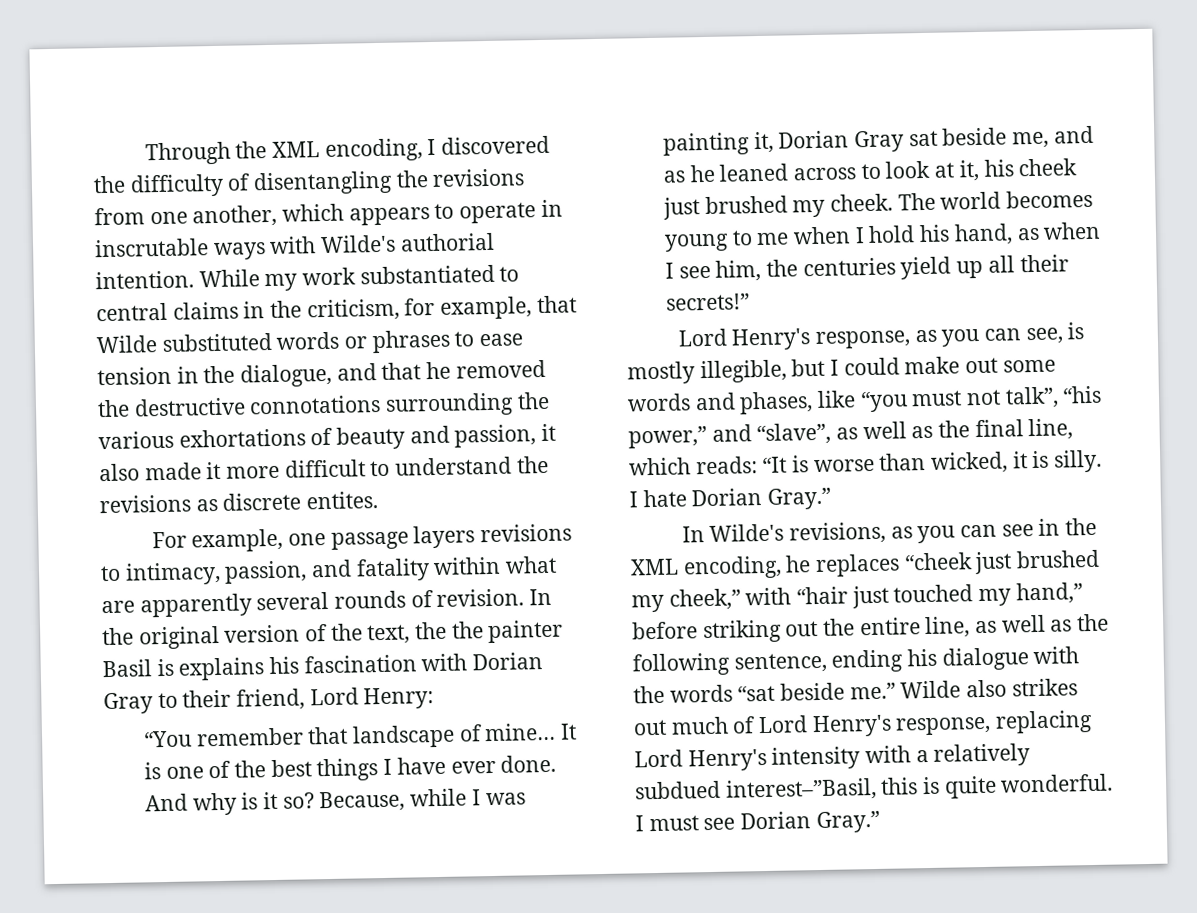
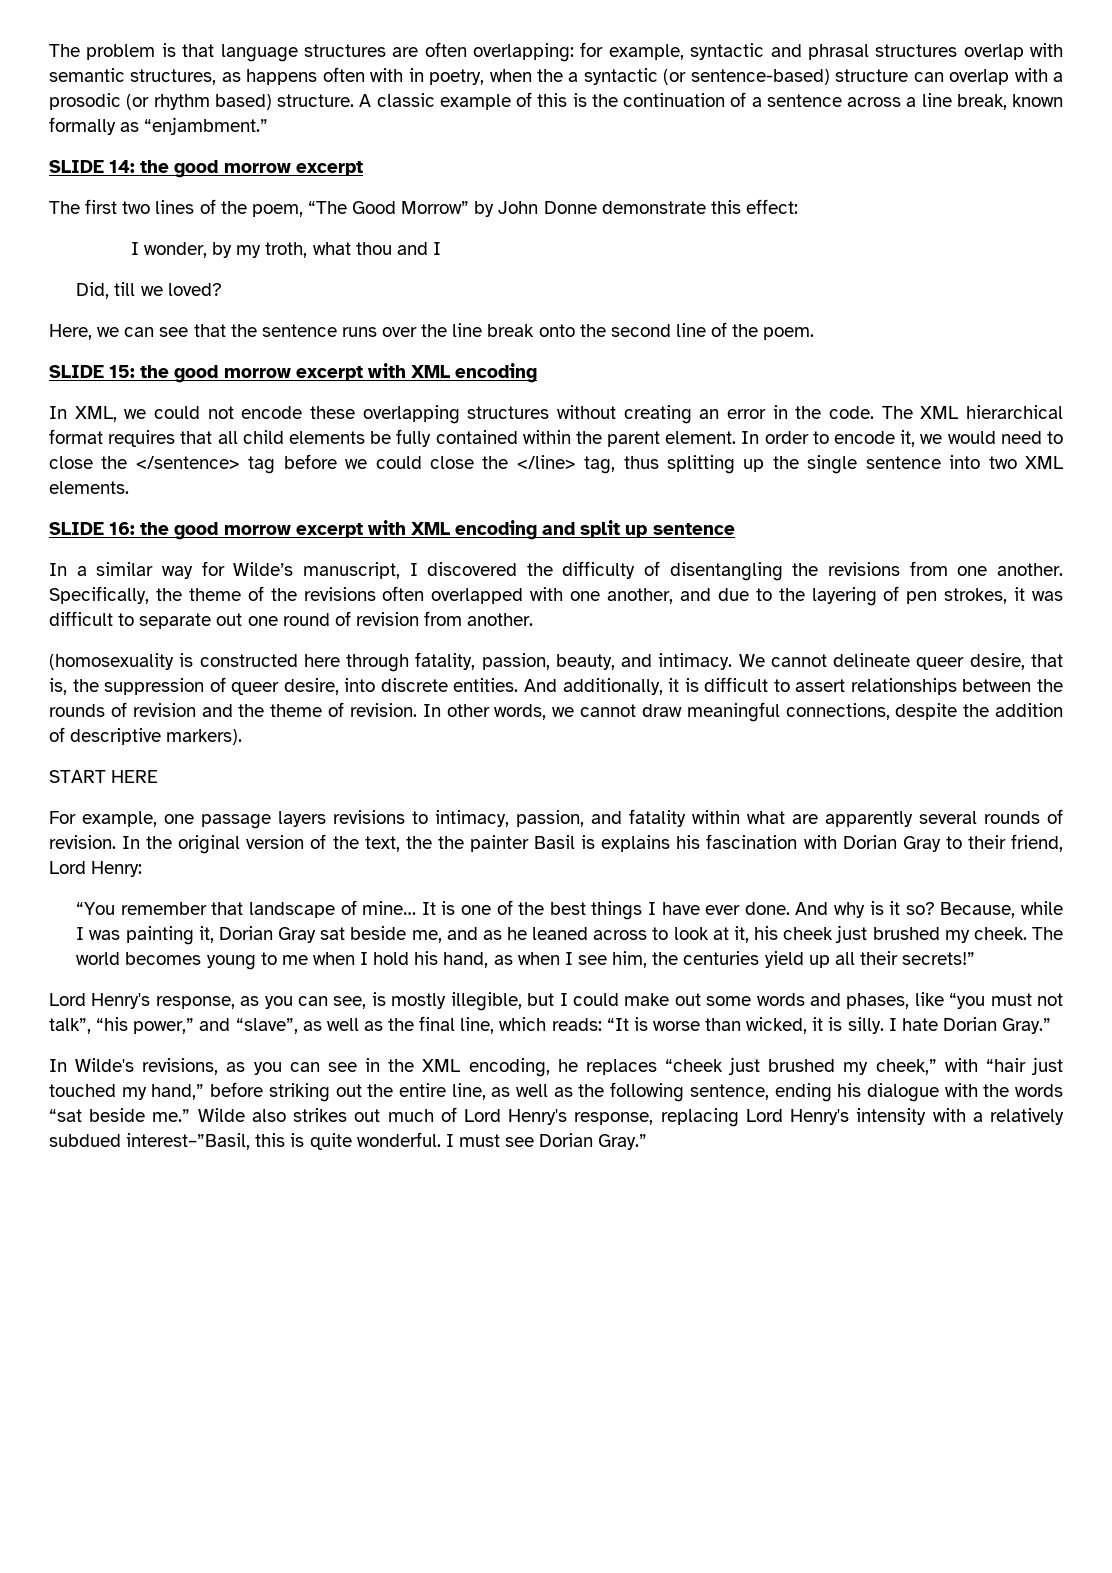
[144,138,423,166] Through the XML encoding, -> [49,42,1063,62] [49,67,1064,85] [49,92,1063,110] [49,117,269,135] [49,160,363,178] [49,199,798,217] [130,242,441,258] [76,282,222,299] [49,322,815,340] [49,363,538,383] [49,405,1063,424] [49,429,1063,447] [49,454,1065,474] [49,481,129,494] [49,520,735,540] [49,561,400,579] The problem is that language structures are often overlapping: for example, syntactic and phrasal structures overlap with semantic structures, as happens often with in poetry, when the a syntactic (or sentence-based) structure can overlap with a prosodic (or rhythm based) structure. A classic example of this is the continuation of a sentence across a line break, known formally as “enjambment.” // SLIDE 14: the good morrow excerpt // The first two lines of the poem, “The Good Morrow” by John Donne demonstrate this effect: // I wonder, by my troth, what thou and I // Did, till we loved? // Here, we can see that the sentence runs over the line break onto the second line of the poem. // SLIDE 15: the good morrow excerpt with XML encoding // In XML, we could not encode these overlapping structures without creating an error in the code. The XML hierarchical format requires that all child elements be fully contained within the parent element. In order to encode it, we would need to close the </sentence> tag before we could close the </line> tag, thus splitting up the single sentence into two XML elements. // SLIDE 16: the good morrow excerpt with XML encoding and split up sentence // In a similar way for Wilde’s manuscript,
[192,199,563,228] [94,232,495,261] [95,264,520,292] [96,295,577,322] [96,329,524,354] [97,359,546,388] [97,391,550,418] [98,423,557,450] [99,455,549,482] [99,491,379,514] another, which appears to operate in inscrutable ways with Wilde's authorial intention. While my work substantiated to central claims in the criticism, for example, that Wilde substituted words or phrases to ease tension in the dialogue, and that he removed the destructive connotations surrounding the various exhortations of beauty and passion, it also made it more difficult to understand the revisions as discrete entites. -> [996,563,1063,576] [49,586,1063,606] [49,611,534,629] [49,652,1063,672] [49,677,1063,695] [49,702,1063,722] [49,727,243,745] [49,770,159,783] another. Specifically, the theme of the revisions often overlapped with one another, and due to the layering of pen strokes, it was difficult to separate out one round of revision from another. // (homosexuality is constructed here through fatality, passion, beauty, and intimacy. We cannot delineate queer desire, that is, the suppression of queer desire, into discrete entities. And additionally, it is difficult to assert relationships between the rounds of revision and the theme of revision. In other words, we cannot draw meaningful connections, despite the addition of descriptive markers). // START HERE

